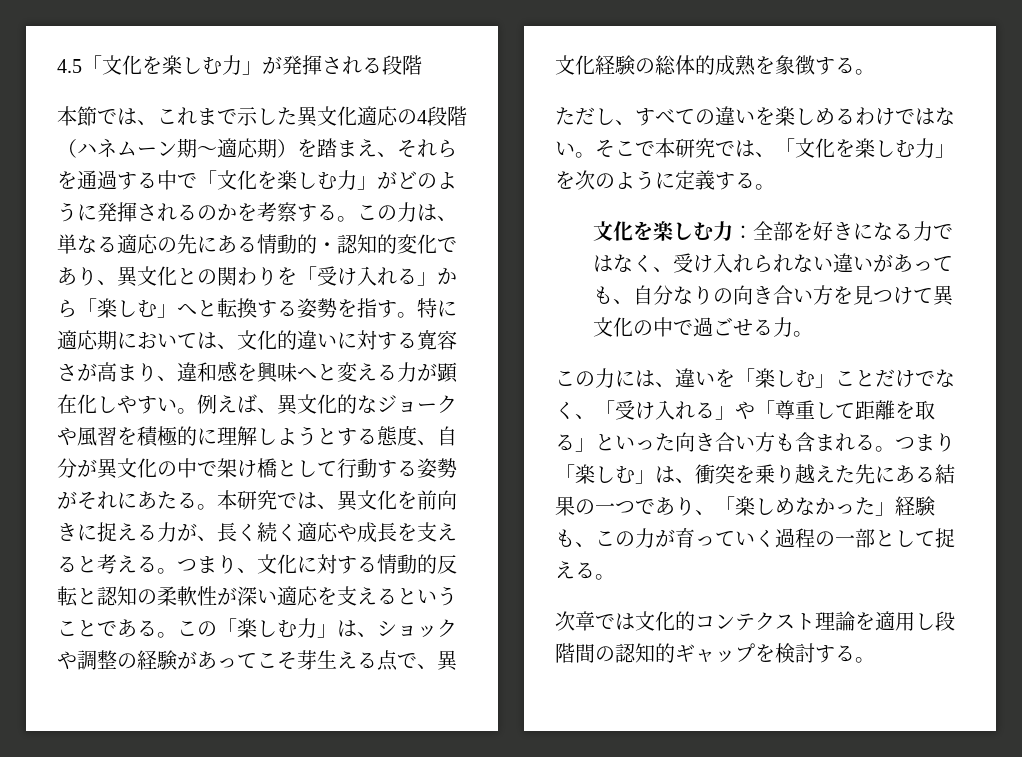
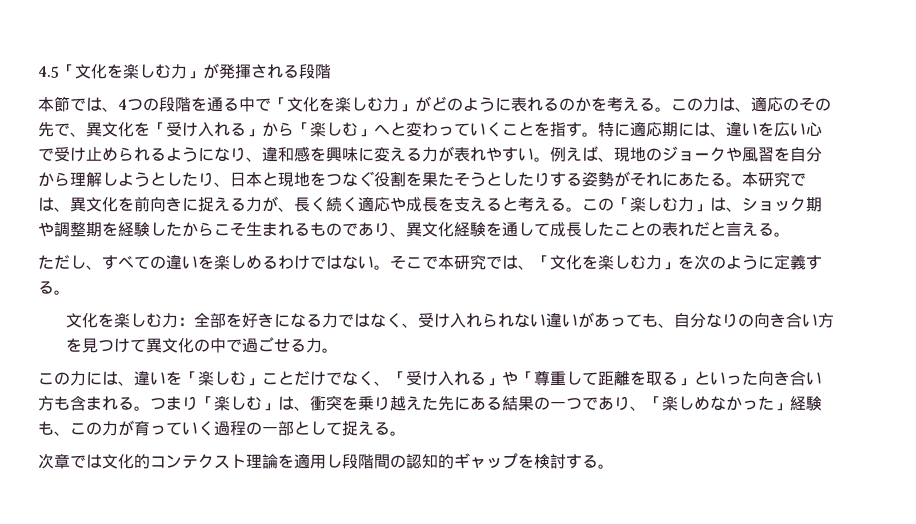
[157,106,467,127] [57,138,457,158] [57,170,137,190] これまで示した異文化適応の4段階（ハネムーン期〜適応期）を踏まえ、それらを通過す -> [118,97,223,112] 4つの段階を通
[97,202,157,222] 発揮さ -> [511,97,527,112] 表
[277,202,317,222] 察す -> [623,97,639,111] え
[57,234,457,254] [57,266,277,287] 単なる適応の先にある情動的・認知的変化であり、異文化との関わり -> [751,96,831,112] [38,122,134,137] 適応のその先で、異文化
[217,298,337,319] 転換する姿勢 -> [406,122,534,137] 変わっていくこと
[137,330,457,350] [57,362,137,382] おいては、文化的違いに対する寛容さが高ま -> [694,122,822,137] [38,147,230,162] は、違いを広い心で受け止められるようにな
[297,364,337,381] へと -> [358,148,374,161] に
[437,362,458,383] [57,394,117,414] 顕在化し -> [454,147,486,162] 表れ
[277,394,377,415] 異文化的な -> [614,147,662,162] 現地の
[137,426,217,447] 積極的に -> [790,147,822,162] [38,172,70,187] 自分から
[337,425,457,446] [57,458,377,479] する態度、自分が異文化の中で架け橋として行動 -> [166,171,550,187] したり、日本と現地をつなぐ役割を果たそうとしたり
[177,554,457,574] [57,586,457,607] [57,619,177,638] つまり、文化に対する情動的反転と認知の柔軟性が深い適応を支えるということである。 -> (582, 209) none
[57,650,458,671] [555,55,835,76] や調整の経験があってこそ芽生える点で、異文化経験の総体的成熟を象徴す -> [806,197,822,212] [38,222,758,237] 期や調整期を経験したからこそ生まれるものであり、異文化経験を通して成長したことの表れだと言え

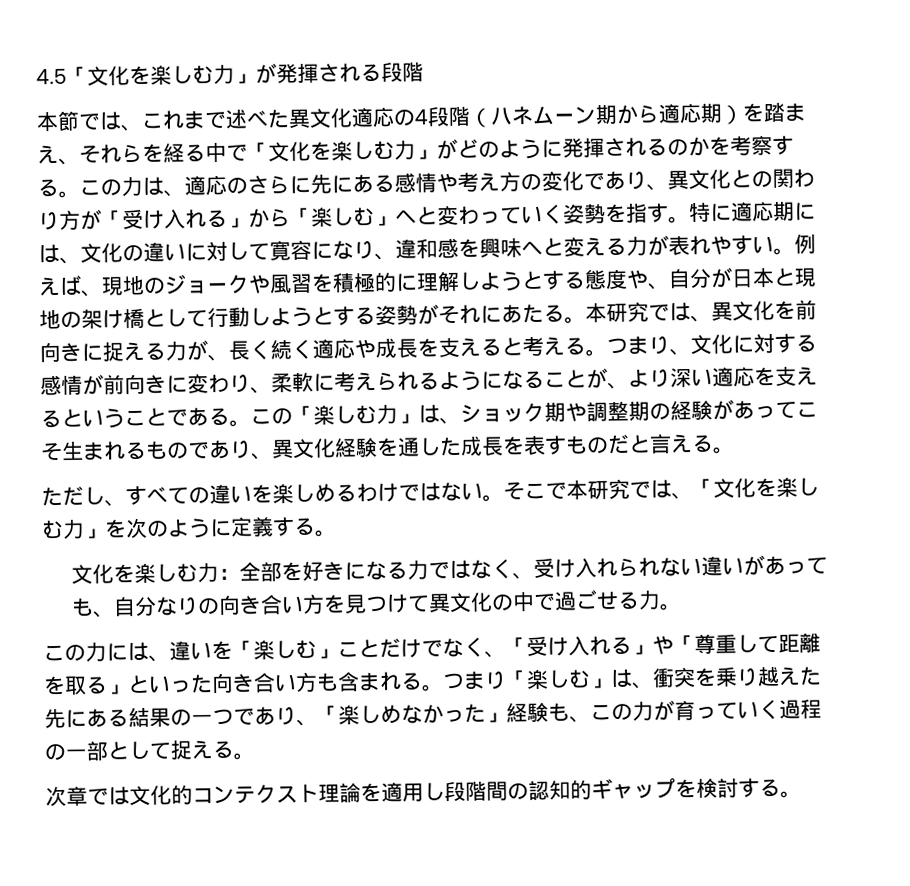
[118,97,223,112] 4つの段階を通 -> [141,102,806,130] [37,143,185,165] これまで述べた異文化適応の4段階（ハネムーン期から適応期）を踏まえ、それらを経
[511,97,527,112] 表 -> [562,137,626,158] 発揮さ
[623,97,639,111] え -> [751,134,794,156] 察す
[799,97,831,111] [38,122,150,137] その先で、異文化を -> [247,168,815,195] [38,209,102,231] さらに先にある感情や考え方の変化であり、異文化との関わり方が
[502,122,534,136] こと -> [563,204,606,224] 姿勢
[726,122,822,137] [38,147,198,162] 違いを広い心で受け止められるよう -> [80,239,312,264] 文化の違いに対して寛容
[358,148,374,161] に -> [521,237,564,256] へと
[790,147,822,162] [38,172,70,187] 自分から -> [332,272,418,293] 積極的に
[166,171,550,187] したり、日本と現地をつなぐ役割を果たそうとしたり -> [542,266,817,290] [39,306,334,330] する態度や、自分が日本と現地の架け橋として行動しようと
(582, 209) none -> [606,333,817,356] [40,366,818,396] [40,407,251,429] つまり、文化に対する感情が前向きに変わり、柔軟に考えられるようになることが、より深い適応を支えるということである。
[102,222,214,237] を経験したから -> [649,399,797,421] の経験があって
[534,222,694,237] て成長したことの表れ -> [439,435,609,457] た成長を表すもの

